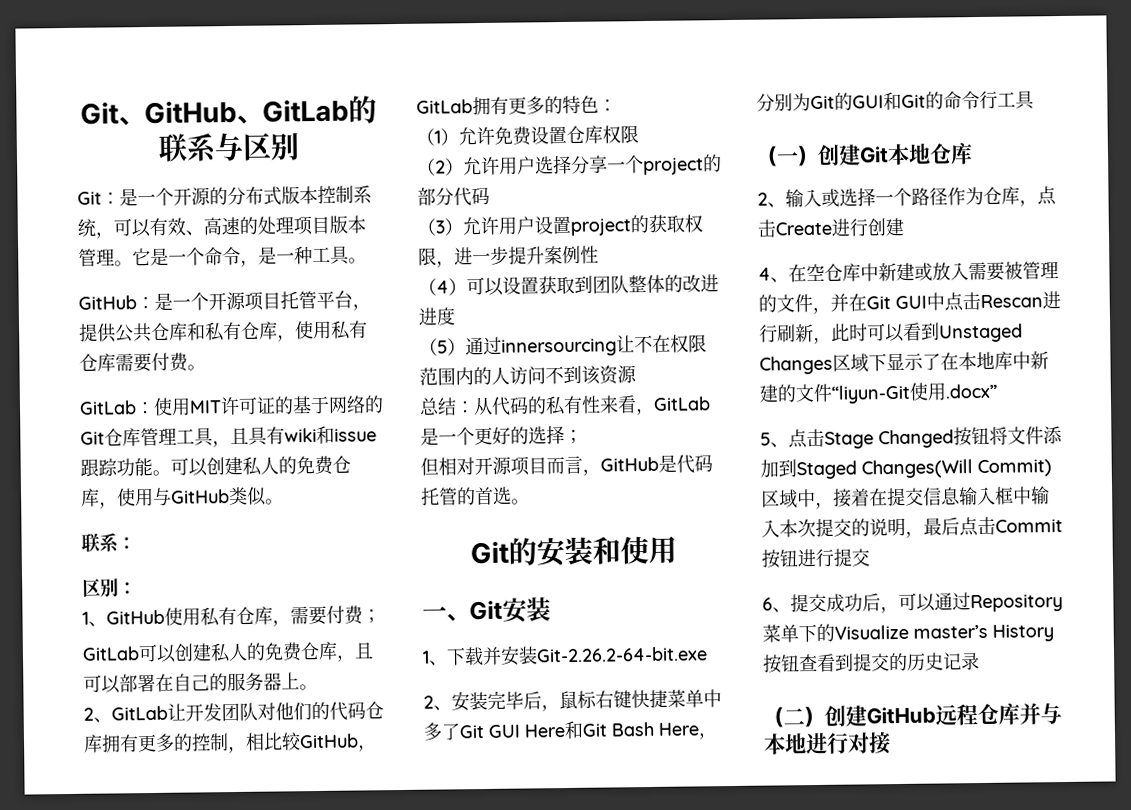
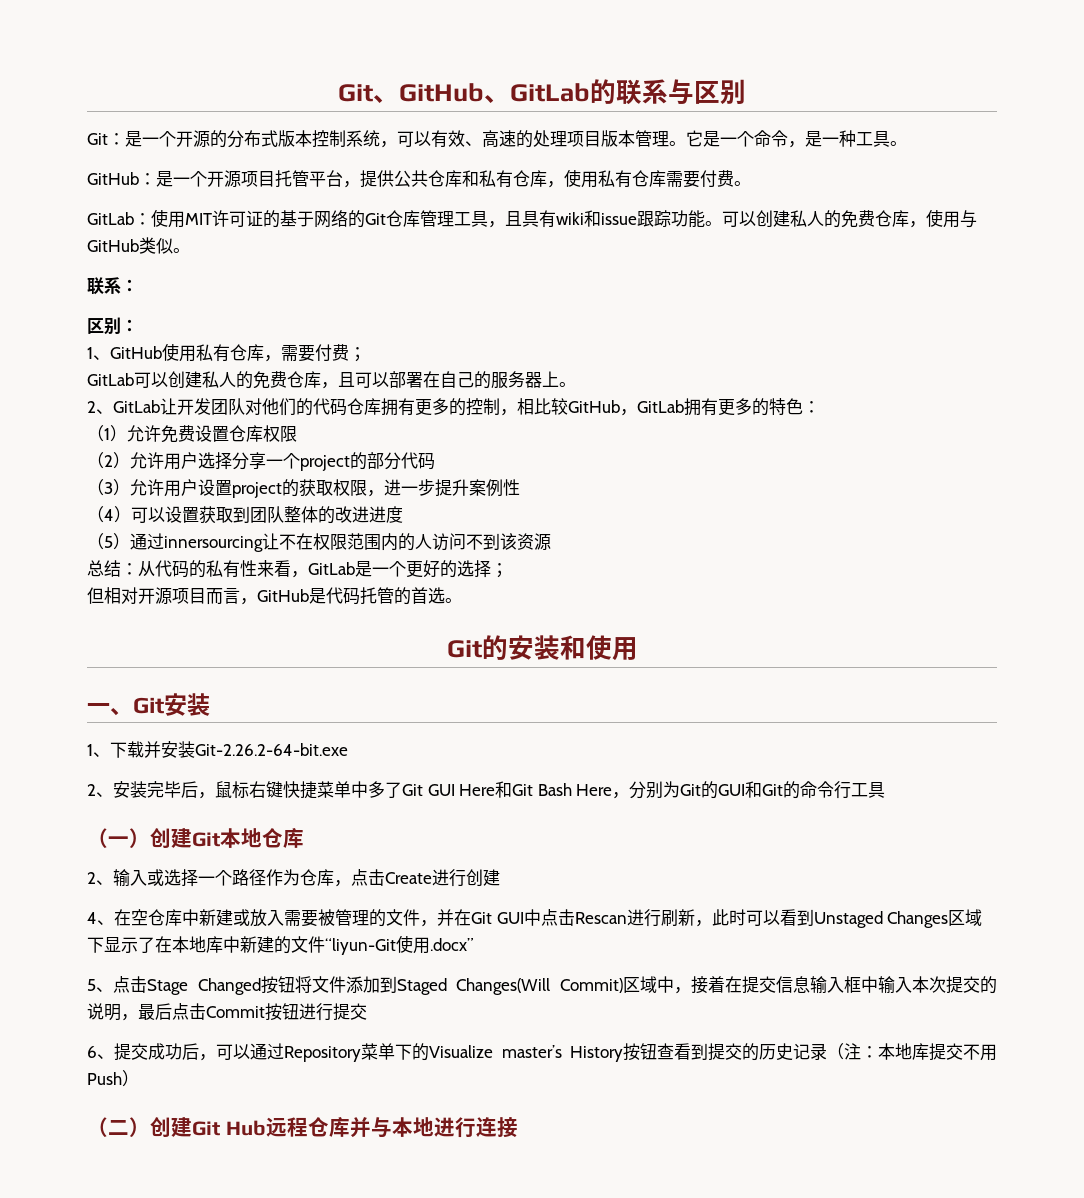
(980, 661) none -> [826,1043,997,1061] [87,1070,139,1087] （注：本地库提交不用Push）
[866,706,936,725] GitHub -> [192,1120,266,1136] Git Hub
[847,732,870,754] 对 -> [475,1117,497,1137] 连

